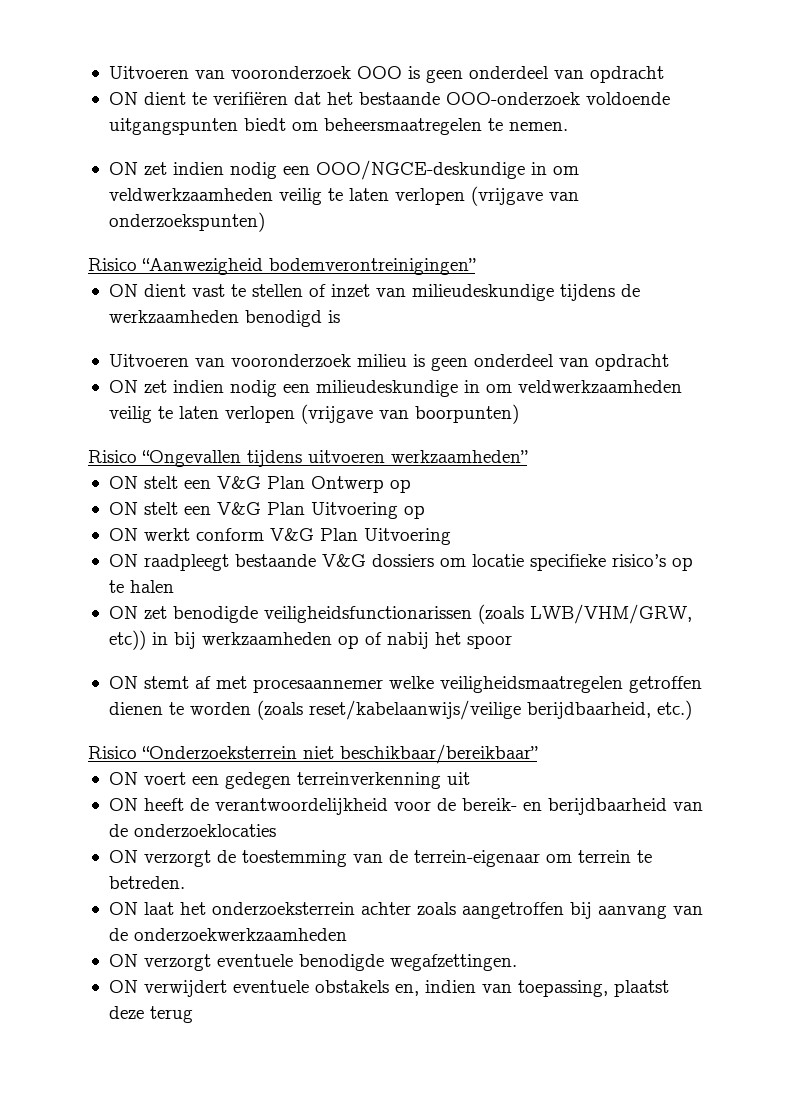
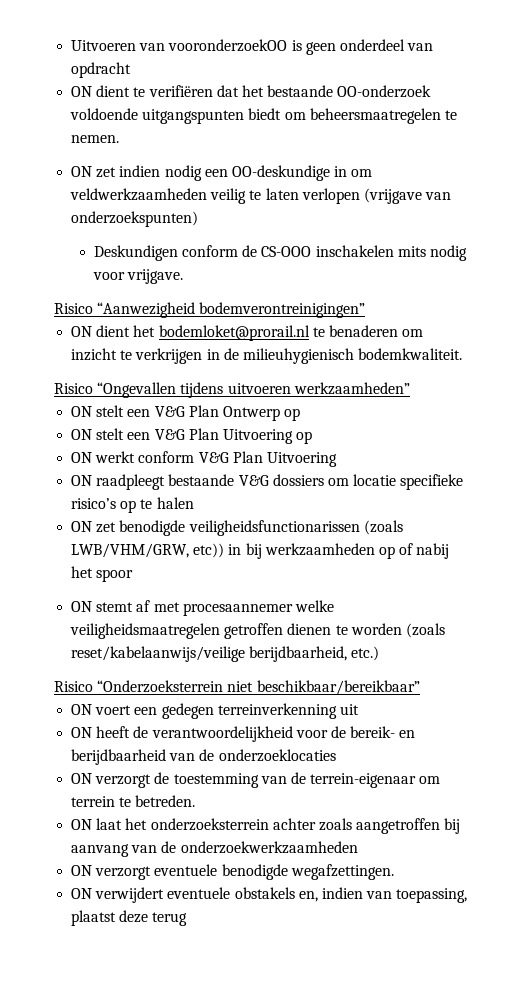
[108,66,402,79] Uitvoeren van vooronderzoek OOO -> [71,39,288,52] Uitvoeren van vooronderzoekOO
[445,92,580,105] OOO-onderzoek -> [337,85,432,98] OO-onderzoek
[315,160,525,180] OOO/NGCE-deskundige -> [231,165,330,181] OO-deskundige
(265, 222) none -> [93,245,467,261] [92,269,183,284] // Deskundigen conform de CS-OOO inschakelen mits nodig voor vrijgave.
[191,284,640,301] [108,310,340,327] [108,354,669,371] [108,380,682,397] [108,404,519,424] vast te stellen of inzet van milieudeskundige tijdens de werkzaamheden benodigd is // Uitvoeren van vooronderzoek milieu is geen onderdeel van opdracht // ON zet indien nodig een milieudeskundige in om veldwerkzaamheden veilig te laten verlopen (vrijgave van boorpunten) -> [133,325,424,341] [71,348,463,364] het bodemloket@prorail.nl te benaderen om inzicht te verkrijgen in de milieuhygienisch bodemkwaliteit.

